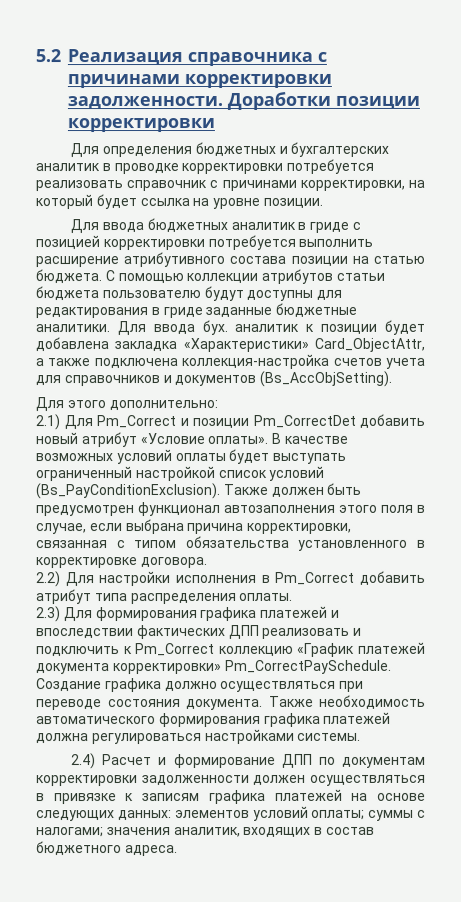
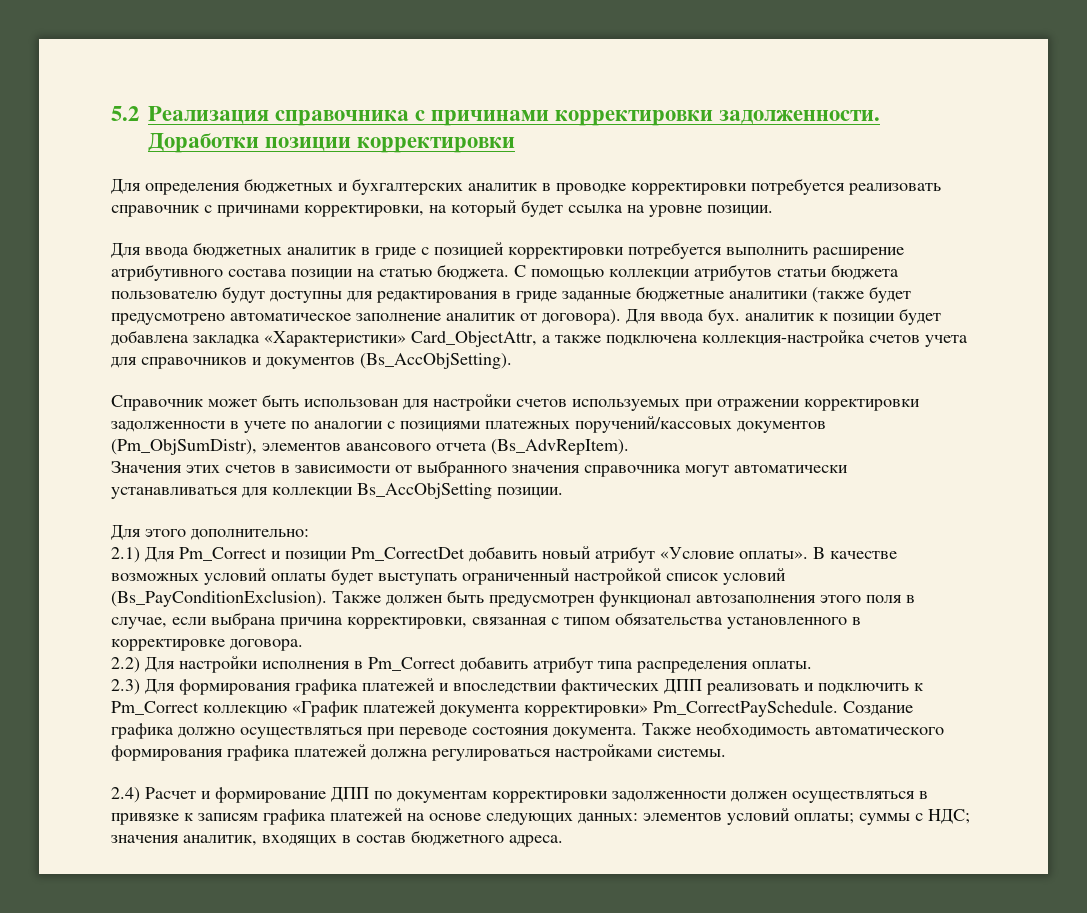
[35,324,110,333] аналитики. -> [729,286,911,303] [111,309,621,325] аналитики (также будет предусмотрено автоматическое заполнение аналитик от договора).
(393, 378) none -> [111,394,920,411] [111,416,826,433] [111,439,629,455] [111,460,848,477] [111,483,563,499] // Справочник может быть использован для настройки счетов используемых при отражении корректировки задолженности в учете по аналогии с позициями платежных поручений/кассовых документов (Pm_ObjSumDistr), элементов авансового отчета (Bs_AdvRepItem). // Значения этих счетов в зависимости от выбранного значения справочника могут автоматически устанавливаться для коллекции Bs_AccObjSetting позиции.
[36,827,104,838] налогами; -> [928,809,970,824] НДС;

